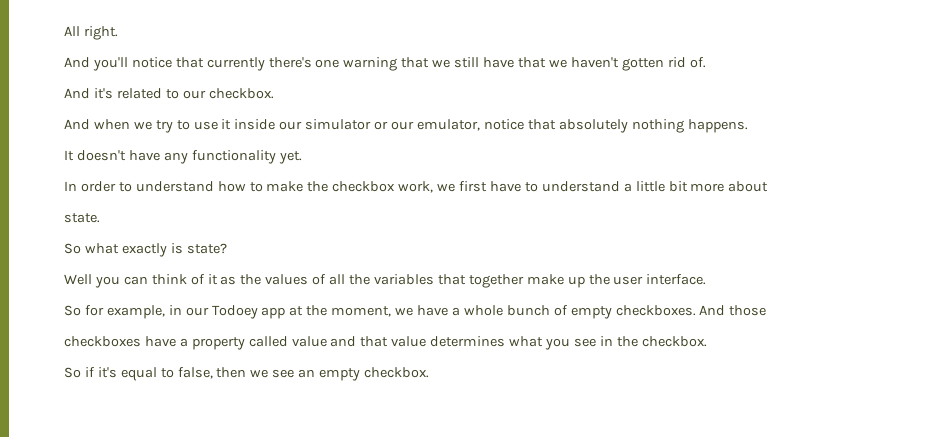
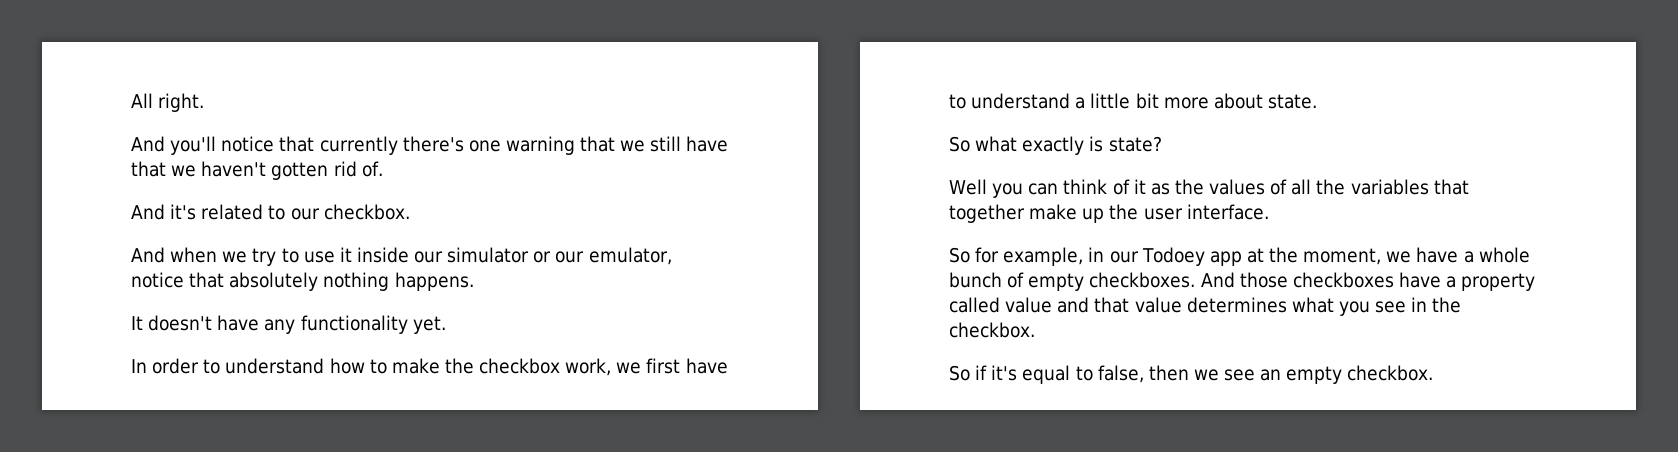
(769, 186) // -> (1263, 101) none
(767, 310) // -> (1288, 280) none

